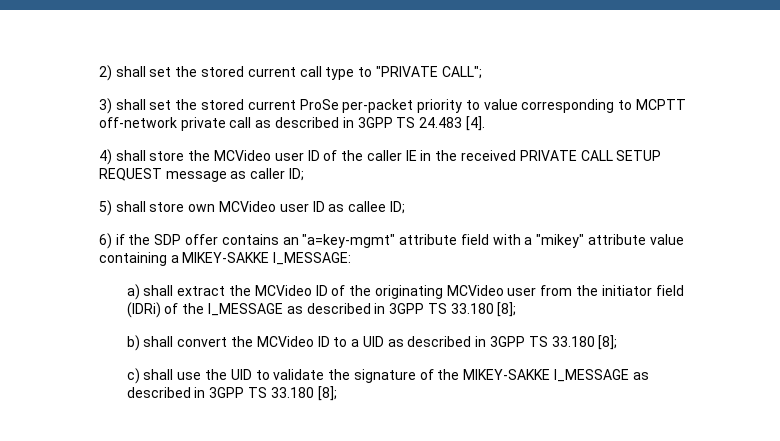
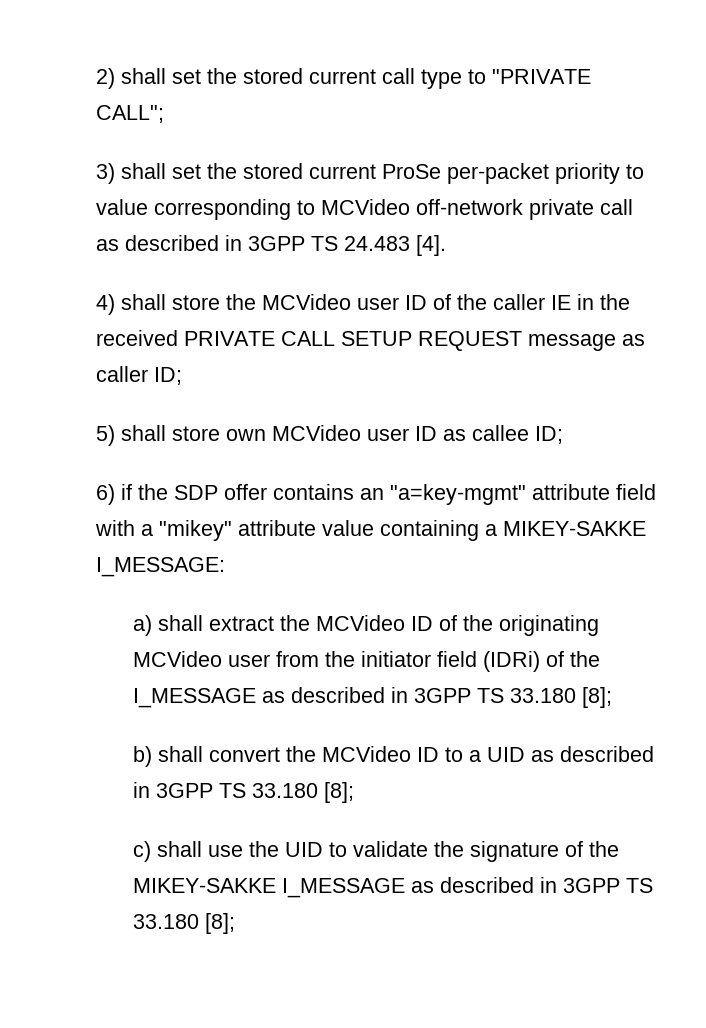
[635,99,686,110] MCPTT -> [321,199,411,215] MCVideo

